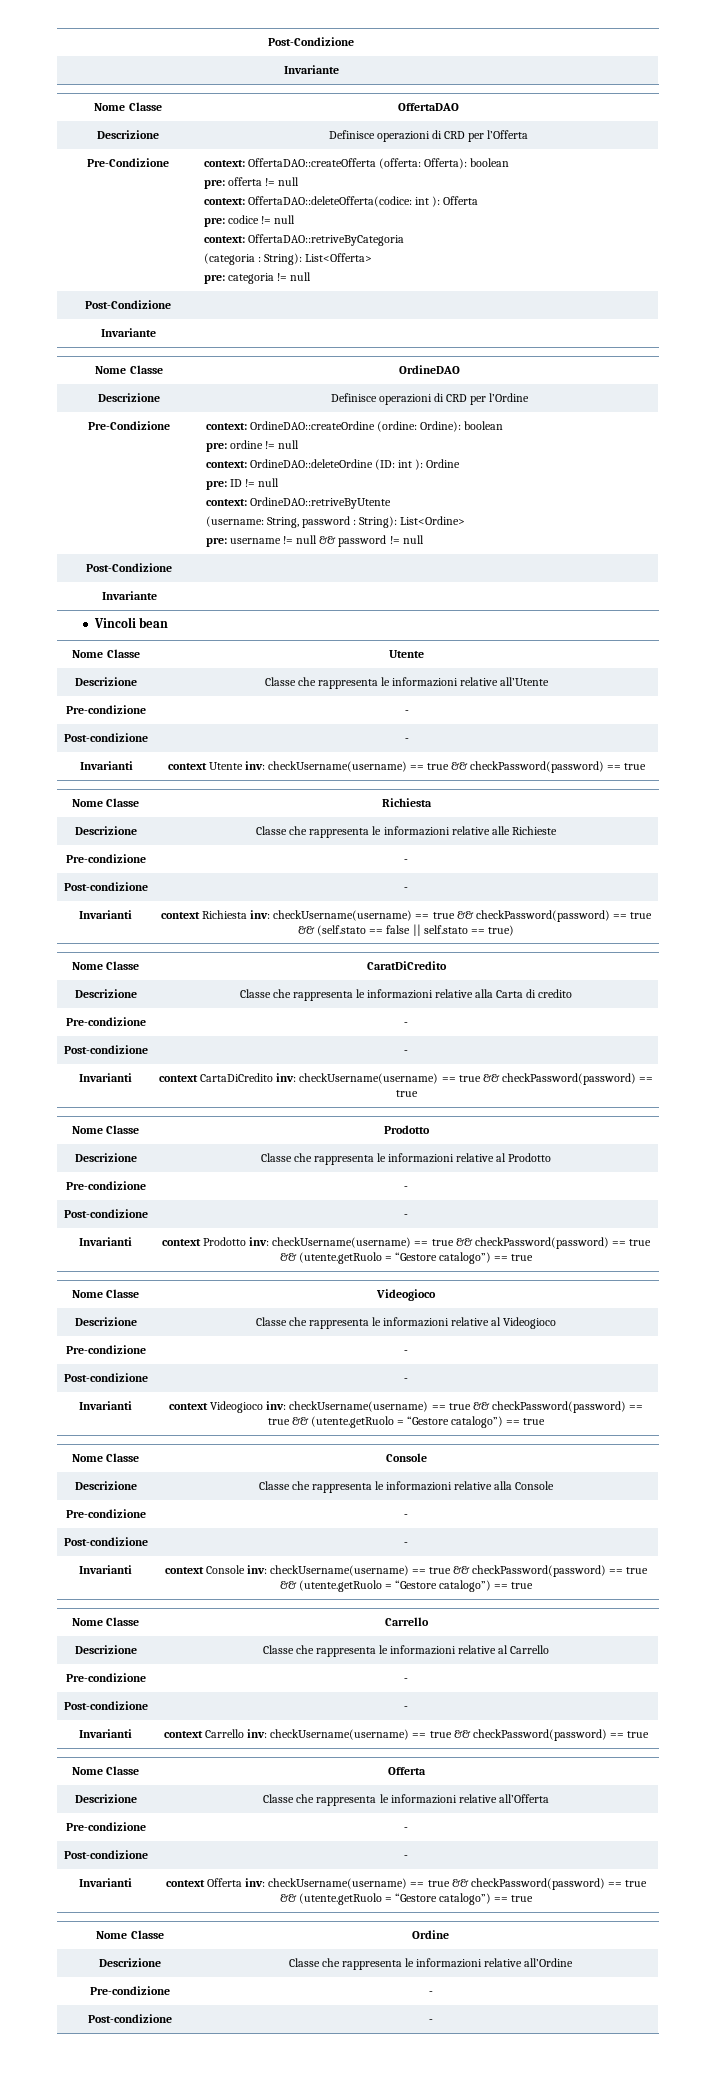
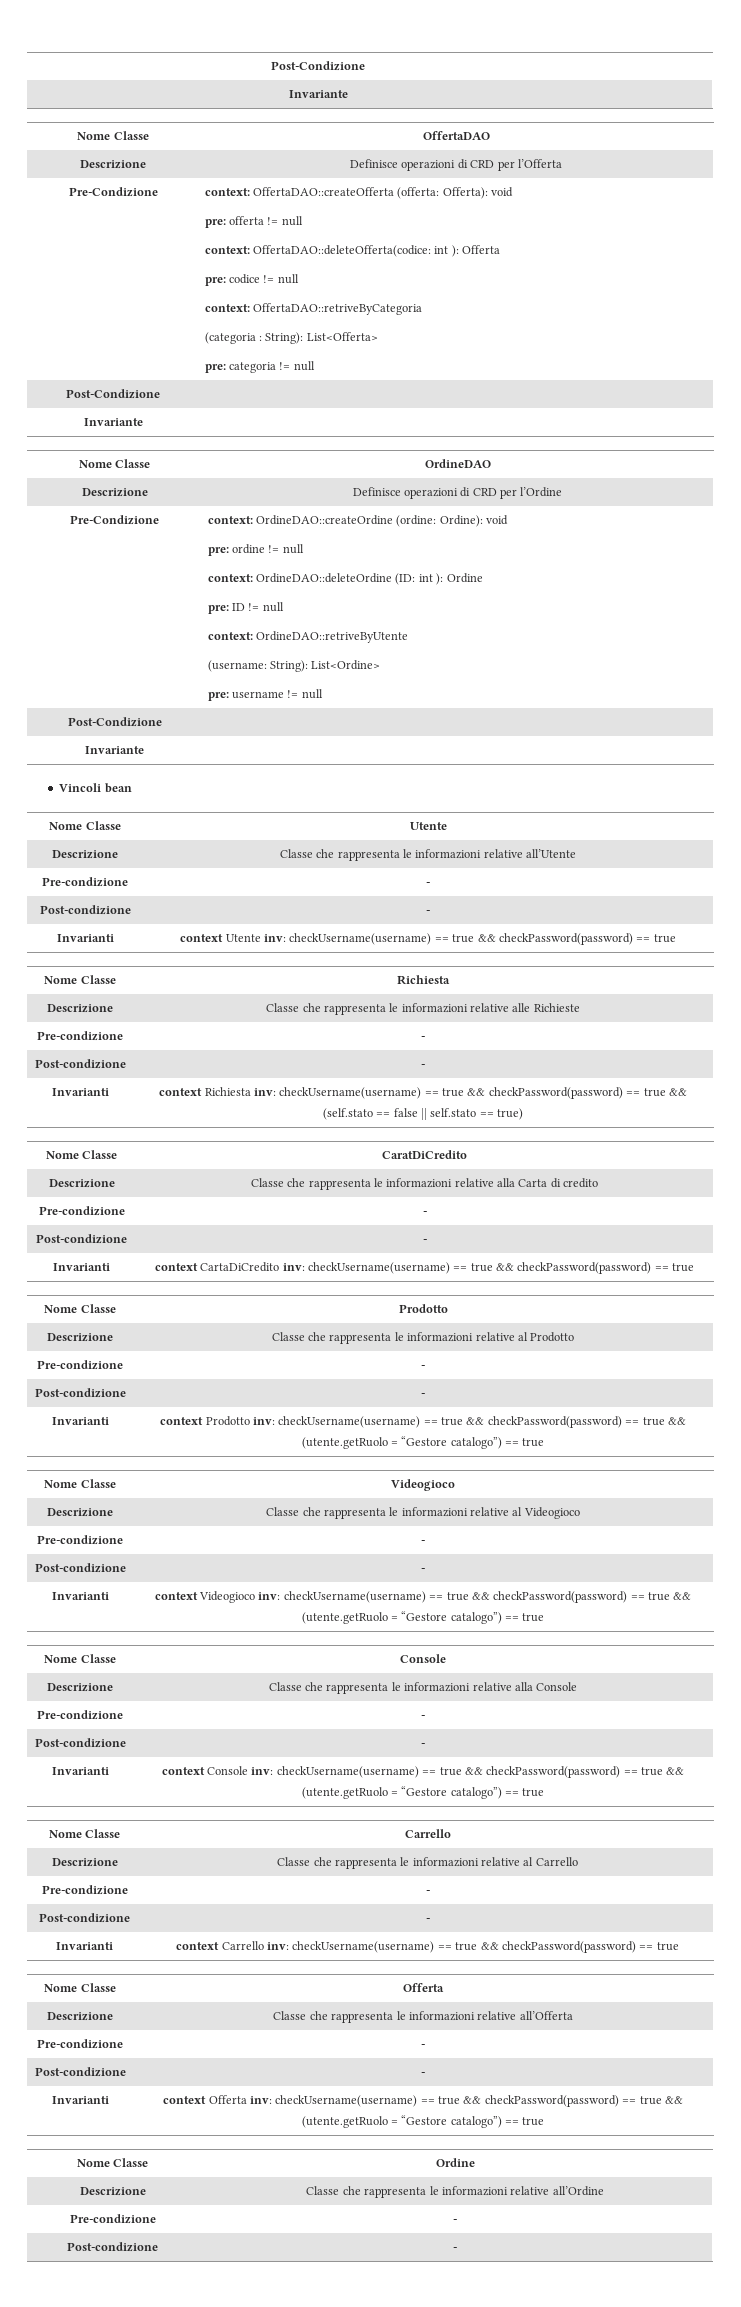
[470,158,510,167] boolean -> [491,187,514,197] void
[464,421,504,430] boolean -> [486,515,509,525] void
[267,516,357,528] String, password : -> (267, 666) none
[319,535,424,547] && password != null -> (323, 694) none

